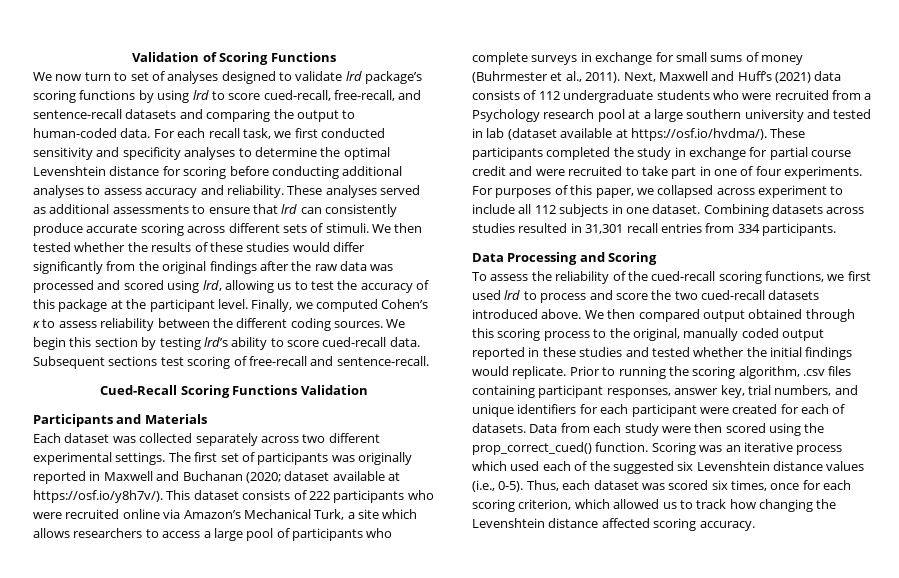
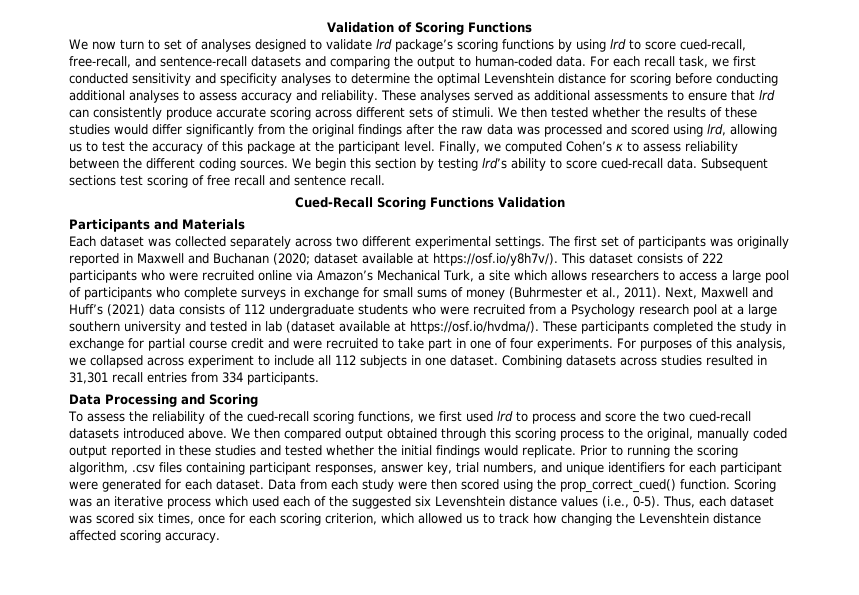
[248,356,429,366] free-recall and sentence-recall. -> [207,175,385,186] free recall and sentence recall.
[595,188,634,198] paper, -> [736,338,786,351] analysis,
[732,404,846,414] [472,423,526,433] created for each of datasets. -> [102,479,264,492] generated for each dataset.

